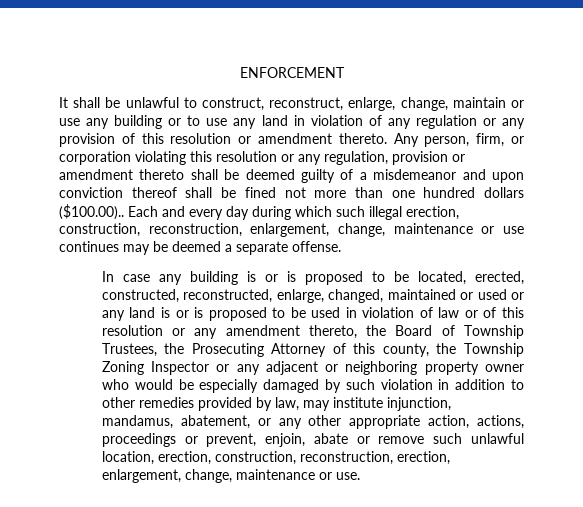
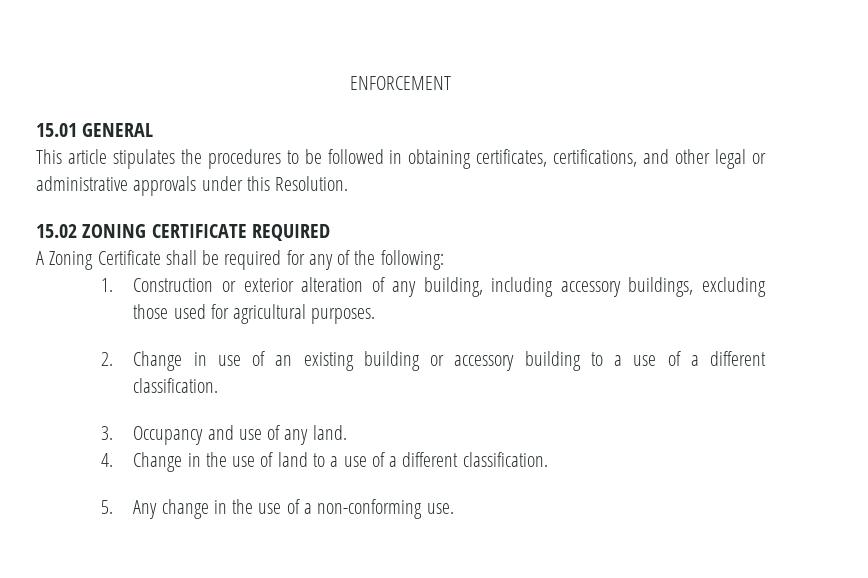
[59,97,524,111] [59,115,525,129] [59,133,524,147] [59,151,465,165] [59,169,524,183] [59,187,524,198] [59,204,459,220] [59,223,525,237] [59,241,341,255] [101,271,524,285] [101,289,524,303] [101,307,524,321] [101,325,524,339] [101,343,524,357] [101,361,524,375] [101,379,524,393] [101,397,451,411] [101,415,524,429] [101,433,524,447] [101,451,450,465] [101,469,332,483] It shall be unlawful to construct, reconstruct, enlarge, change, maintain or use any building or to use any land in violation of any regulation or any provision of this resolution or amendment thereto. Any person, firm, or corporation violating this resolution or any regulation, provision or amendment thereto shall be deemed guilty of a misdemeanor and upon conviction thereof shall be fined not more than one hundred dollars ($100.00).. Each and every day during which such illegal erection, construction, reconstruction, enlargement, change, maintenance or use continues may be deemed a separate offense. // In case any building is or is proposed to be located, erected, constructed, reconstructed, enlarge, changed, maintained or used or any land is or is proposed to be used in violation of law or of this resolution or any amendment thereto, the Board of Township Trustees, the Prosecuting Attorney of this county, the Township Zoning Inspector or any adjacent or neighboring property owner who would be especially damaged by such violation in addition to other remedies provided by law, may institute injunction, mandamus, abatement, or any other appropriate action, actions, proceedings or prevent, enjoin, abate or remove such unlawful location, erection, construction, reconstruction, erection, enlargement, change, maintenance or -> [36,123,154,137] [36,149,766,169] [36,176,349,196] [36,224,330,241] [36,250,444,270] [100,277,767,297] [133,304,376,324] [100,351,767,371] [133,378,219,393] [100,425,347,445] [100,452,548,472] [100,499,423,519] 15.01 GENERAL // This article stipulates the procedures to be followed in obtaining certificates, certifications, and other legal or administrative approvals under this Resolution. // 15.02 ZONING CERTIFICATE REQUIRED // A Zoning Certificate shall be required for any of the following: // 1. Construction or exterior alteration of any building, including accessory buildings, excluding those used for agricultural purposes. // 2. Change in use of an existing building or accessory building to a use of a different classification. // 3. Occupancy and use of any land. // 4. Change in the use of land to a use of a different classification. // 5. Any change in the use of a non-conforming

